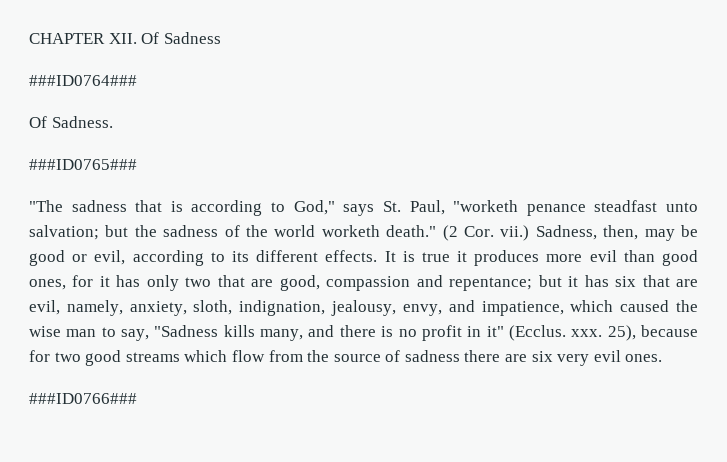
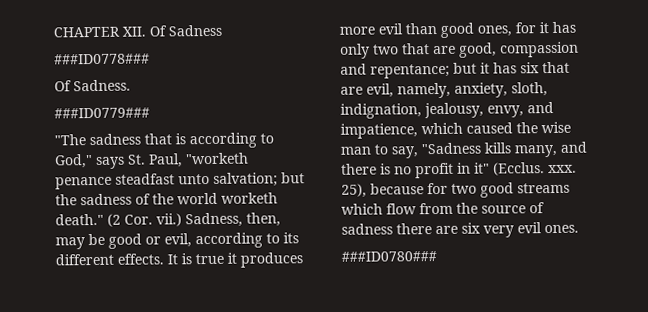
[29,75,137,86] ###ID0764### -> [54,53,150,65] ###ID0778###
[29,159,137,170] ###ID0765### -> [54,107,150,119] ###ID0779###
[29,393,137,404] ###ID0766### -> [341,251,437,262] ###ID0780###

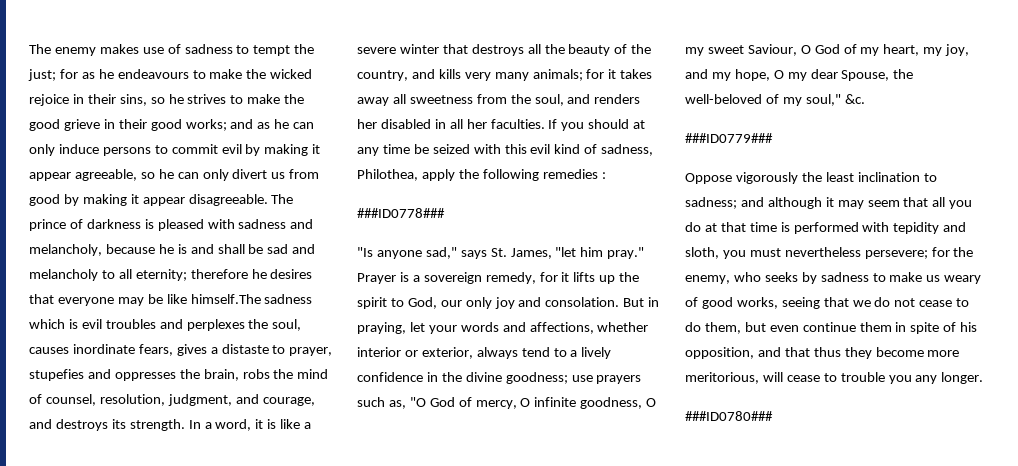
[53,24,222,38] [54,53,150,65] [54,79,131,92] [54,107,150,119] [54,132,274,149] [54,152,249,169] [55,172,305,190] [55,192,278,206] [55,212,281,228] [55,232,299,250] [55,252,303,268] [339,21,576,38] [340,41,579,59] [340,61,570,79] [340,82,548,99] [340,101,554,119] [340,121,571,139] [340,141,587,159] [341,162,577,179] [341,182,570,198] [341,202,545,215] [341,222,579,238] CHAPTER XII. Of Sadness // ###ID0778### // Of Sadness. // ###ID0779### // "The sadness that is according to God," says St. Paul, "worketh penance steadfast unto salvation; but the sadness of the world worketh death." (2 Cor. vii.) Sadness, then, may be good or evil, according to its different effects. It is true it produces more evil than good ones, for it has only two that are good, compassion and repentance; but it has six that are evil, namely, anxiety, sloth, indignation, jealousy, envy, and impatience, which caused the wise man to say, "Sadness kills many, and there is no profit in it" (Ecclus. xxx. 25), because for two good streams which flow from the source of sadness there are six very evil ones. -> [29,44,315,56] [28,69,313,81] [29,94,305,106] [29,119,315,131] [29,144,321,156] [29,169,320,181] [29,194,294,206] [29,219,314,231] [29,244,316,256] [29,269,313,281] [29,294,313,306] [29,319,302,331] [29,344,333,356] [29,369,329,381] [29,394,315,406] [29,419,312,431] [357,44,652,56] [357,69,653,81] [357,94,641,106] [357,119,646,131] [357,144,654,156] [357,169,606,181] [357,208,445,218] [357,247,645,259] [357,272,640,284] [357,297,660,309] [357,322,649,334] [357,347,612,359] [357,372,642,384] [357,397,657,409] [685,44,970,56] [685,69,914,81] [685,94,865,106] [685,133,773,143] [685,172,937,184] [685,197,973,209] [685,222,967,234] [685,247,974,259] [685,272,982,284] [685,297,970,309] [685,322,978,334] [685,347,960,359] [685,372,984,384] The enemy makes use of sadness to tempt the just; for as he endeavours to make the wicked rejoice in their sins, so he strives to make the good grieve in their good works; and as he can only induce persons to commit evil by making it appear agreeable, so he can only divert us from good by making it appear disagreeable. The prince of darkness is pleased with sadness and melancholy, because he is and shall be sad and melancholy to all eternity; therefore he desires that everyone may be like himself.The sadness which is evil troubles and perplexes the soul, causes inordinate fears, gives a distaste to prayer, stupefies and oppresses the brain, robs the mind of counsel, resolution, judgment, and courage, and destroys its strength. In a word, it is like a severe winter that destroys all the beauty of the country, and kills very many animals; for it takes away all sweetness from the soul, and renders her disabled in all her faculties. If you should at any time be seized with this evil kind of sadness, Philothea, apply the following remedies : // ###ID0778### // "Is anyone sad," says St. James, "let him pray." Prayer is a sovereign remedy, for it lifts up the spirit to God, our only joy and consolation. But in praying, let your words and affections, whether interior or exterior, always tend to a lively confidence in the divine goodness; use prayers such as, "O God of mercy, O infinite goodness, O my sweet Saviour, O God of my heart, my joy, and my hope, O my dear Spouse, the well-beloved of my soul," &c. // ###ID0779### // Oppose vigorously the least inclination to sadness; and although it may seem that all you do at that time is performed with tepidity and sloth, you must nevertheless persevere; for the enemy, who seeks by sadness to make us weary of good works, seeing that we do not cease to do them, but even continue them in spite of his opposition, and that thus they become more meritorious, will cease to trouble you any longer.

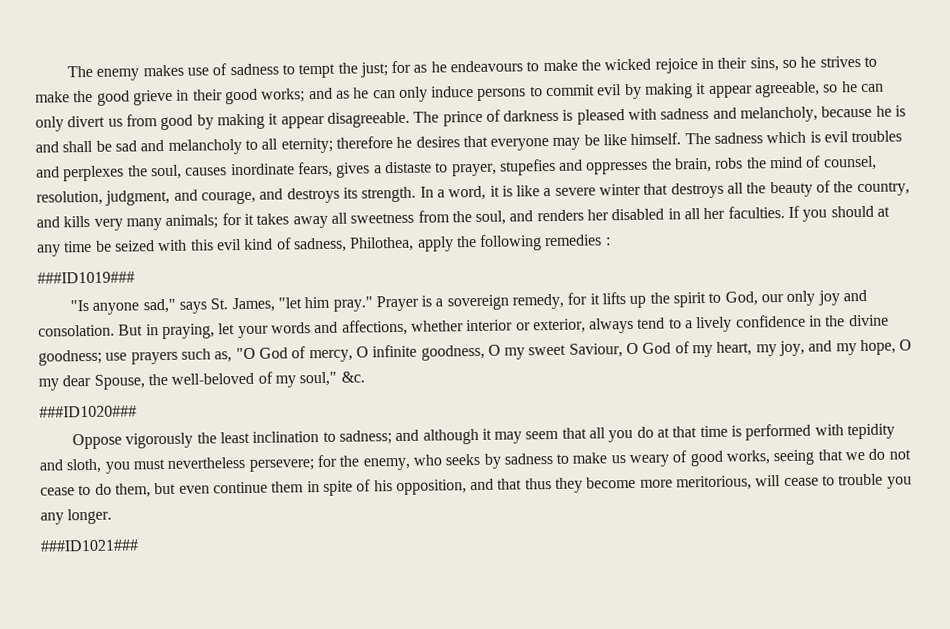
[190,294,261,304] himself.The -> [630,132,711,145] himself. The
[357,208,445,218] ###ID0778### -> [37,271,135,284] ###ID1019###
[685,133,773,143] ###ID0779### -> [39,405,137,418] ###ID1020###
[685,411,773,421] ###ID0780### -> [40,539,139,552] ###ID1021###

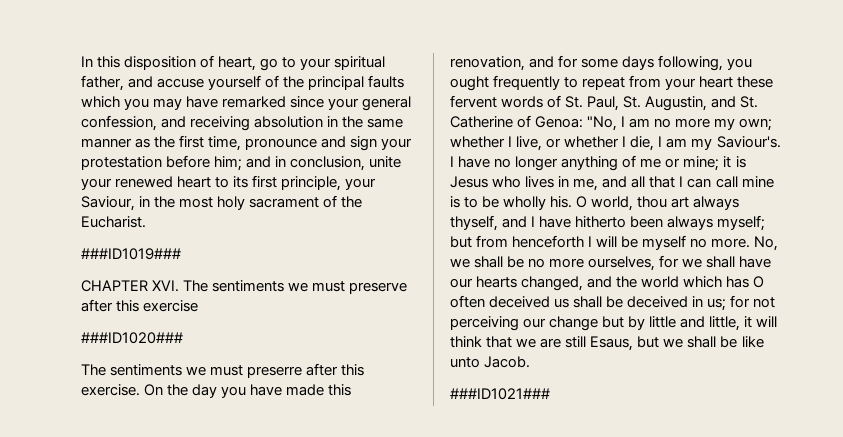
[66,55,877,81] [35,81,885,106] [35,105,907,132] [35,130,903,155] [36,155,877,182] [36,180,910,206] [36,205,891,231] [37,234,611,257] [37,271,135,284] [69,289,867,315] [38,314,889,340] [38,339,913,366] [38,371,365,391] [39,405,137,418] [71,423,895,450] [39,448,911,474] [40,473,912,498] [40,508,113,525] The enemy makes use of sadness to tempt the just; for as he endeavours to make the wicked rejoice in their sins, so he strives to make the good grieve in their good works; and as he can only induce persons to commit evil by making it appear agreeable, so he can only divert us from good by making it appear disagreeable. The prince of darkness is pleased with sadness and melancholy, because he is and shall be sad and melancholy to all eternity; therefore he desires that everyone may be like himself. The sadness which is evil troubles and perplexes the soul, causes inordinate fears, gives a distaste to prayer, stupefies and oppresses the brain, robs the mind of counsel, resolution, judgment, and courage, and destroys its strength. In a word, it is like a severe winter that destroys all the beauty of the country, and kills very many animals; for it takes away all sweetness from the soul, and renders her disabled in all her faculties. If you should at any time be seized with this evil kind of sadness, Philothea, apply the following remedies : // ###ID1019### // "Is anyone sad," says St. James, "let him pray." Prayer is a sovereign remedy, for it lifts up the spirit to God, our only joy and consolation. But in praying, let your words and affections, whether interior or exterior, always tend to a lively confidence in the divine goodness; use prayers such as, "O God of mercy, O infinite goodness, O my sweet Saviour, O God of my heart, my joy, and my hope, O my dear Spouse, the well-beloved of my soul," &c. // ###ID1020### // Oppose vigorously the least inclination to sadness; and although it may seem that all you do at that time is performed with tepidity and sloth, you must nevertheless persevere; for the enemy, who seeks by sadness to make us weary of good works, seeing that we do not cease to do them, but even continue them in spite of his opposition, and that thus they become more meritorious, will cease to trouble you any longer. -> [81,55,386,71] [81,75,405,91] [81,96,412,111] [81,115,404,131] [81,135,413,151] [81,155,402,171] [81,175,377,191] [81,195,363,211] [81,216,146,228] [81,248,181,260] [81,280,408,294] [81,299,199,312] [81,332,183,344] [81,363,365,378] [81,384,352,398] [450,55,753,71] [450,75,774,91] [450,95,759,111] [450,115,773,131] [450,136,781,151] [450,155,746,171] [450,176,774,191] [450,196,740,211] [450,215,766,231] [450,235,779,251] [450,255,772,271] [450,276,765,291] [450,295,776,311] [450,316,778,331] [450,336,764,351] [450,356,531,368] In this disposition of heart, go to your spiritual father, and accuse yourself of the principal faults which you may have remarked since your general confession, and receiving absolution in the same manner as the first time, pronounce and sign your protestation before him; and in conclusion, unite your renewed heart to its first principle, your Saviour, in the most holy sacrament of the Eucharist. // ###ID1019### // CHAPTER XVI. The sentiments we must preserve after this exercise // ###ID1020### // The sentiments we must preserre after this exercise. On the day you have made this renovation, and for some days following, you ought frequently to repeat from your heart these fervent words of St. Paul, St. Augustin, and St. Catherine of Genoa: "No, I am no more my own; whether I live, or whether I die, I am my Saviour's. I have no longer anything of me or mine; it is Jesus who lives in me, and all that I can call mine is to be wholly his. O world, thou art always thyself, and I have hitherto been always myself; but from henceforth I will be myself no more. No, we shall be no more ourselves, for we shall have our hearts changed, and the world which has O often deceived us shall be deceived in us; for not perceiving our change but by little and little, it will think that we are still Esaus, but we shall be like unto Jacob.

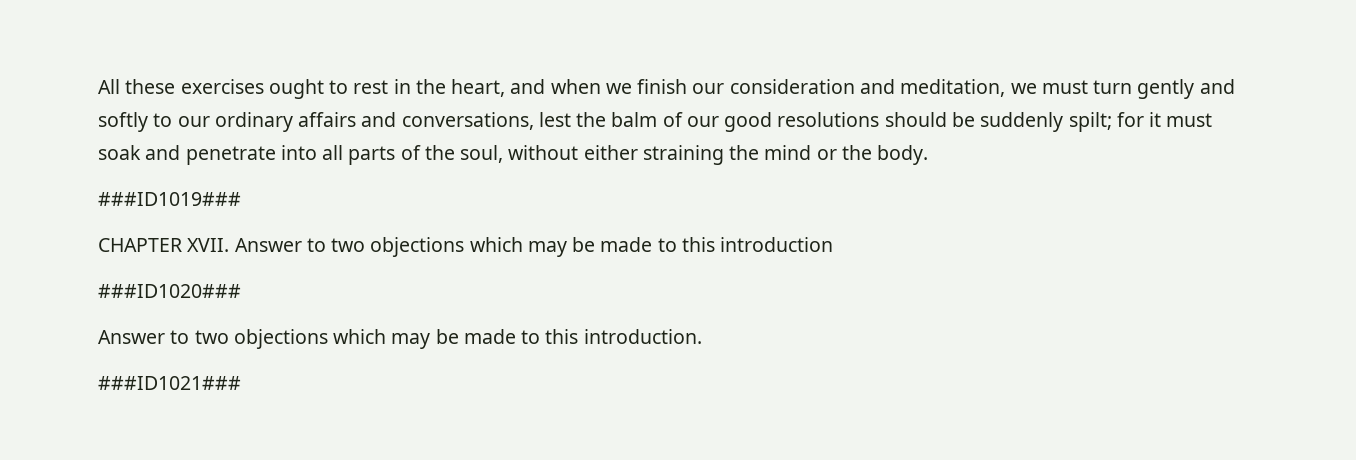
[81,55,386,71] [81,75,405,91] [81,96,412,111] [81,115,404,131] [81,135,413,151] [81,155,402,171] [81,175,377,191] [81,195,363,211] [81,216,146,228] [81,248,181,260] [81,280,408,294] [81,299,199,312] [81,332,183,344] [81,363,365,378] [81,384,352,398] [450,55,753,71] [450,75,774,91] [450,95,759,111] [450,115,773,131] [450,136,781,151] [450,155,746,171] [450,176,774,191] [450,196,740,211] [450,215,766,231] [450,235,779,251] [450,255,772,271] [450,276,765,291] [450,295,776,311] [450,316,778,331] [450,336,764,351] [450,356,531,368] In this disposition of heart, go to your spiritual father, and accuse yourself of the principal faults which you may have remarked since your general confession, and receiving absolution in the same manner as the first time, pronounce and sign your protestation before him; and in conclusion, unite your renewed heart to its first principle, your Saviour, in the most holy sacrament of the Eucharist. // ###ID1019### // CHAPTER XVI. The sentiments we must preserve after this exercise // ###ID1020### // The sentiments we must preserre after this exercise. On the day you have made this renovation, and for some days following, you ought frequently to repeat from your heart these fervent words of St. Paul, St. Augustin, and St. Catherine of Genoa: "No, I am no more my own; whether I live, or whether I die, I am my Saviour's. I have no longer anything of me or mine; it is Jesus who lives in me, and all that I can call mine is to be wholly his. O world, thou art always thyself, and I have hitherto been always myself; but from henceforth I will be myself no more. No, we shall be no more ourselves, for we shall have our hearts changed, and the world which has O often deceived us shall be deceived in us; for not perceiving our change but by little and little, it will think that we are still Esaus, but we shall be like unto Jacob. -> [98,79,1235,99] [98,112,1213,132] [98,145,929,165] [98,192,241,206] [98,237,834,257] [98,284,241,298] [98,329,702,349] All these exercises ought to rest in the heart, and when we finish our consideration and meditation, we must turn gently and softly to our ordinary affairs and conversations, lest the balm of our good resolutions should be suddenly spilt; for it must soak and penetrate into all parts of the soul, without either straining the mind or the body. // ###ID1019### // CHAPTER XVII. Answer to two objections which may be made to this introduction // ###ID1020### // Answer to two objections which may be made to this introduction.

